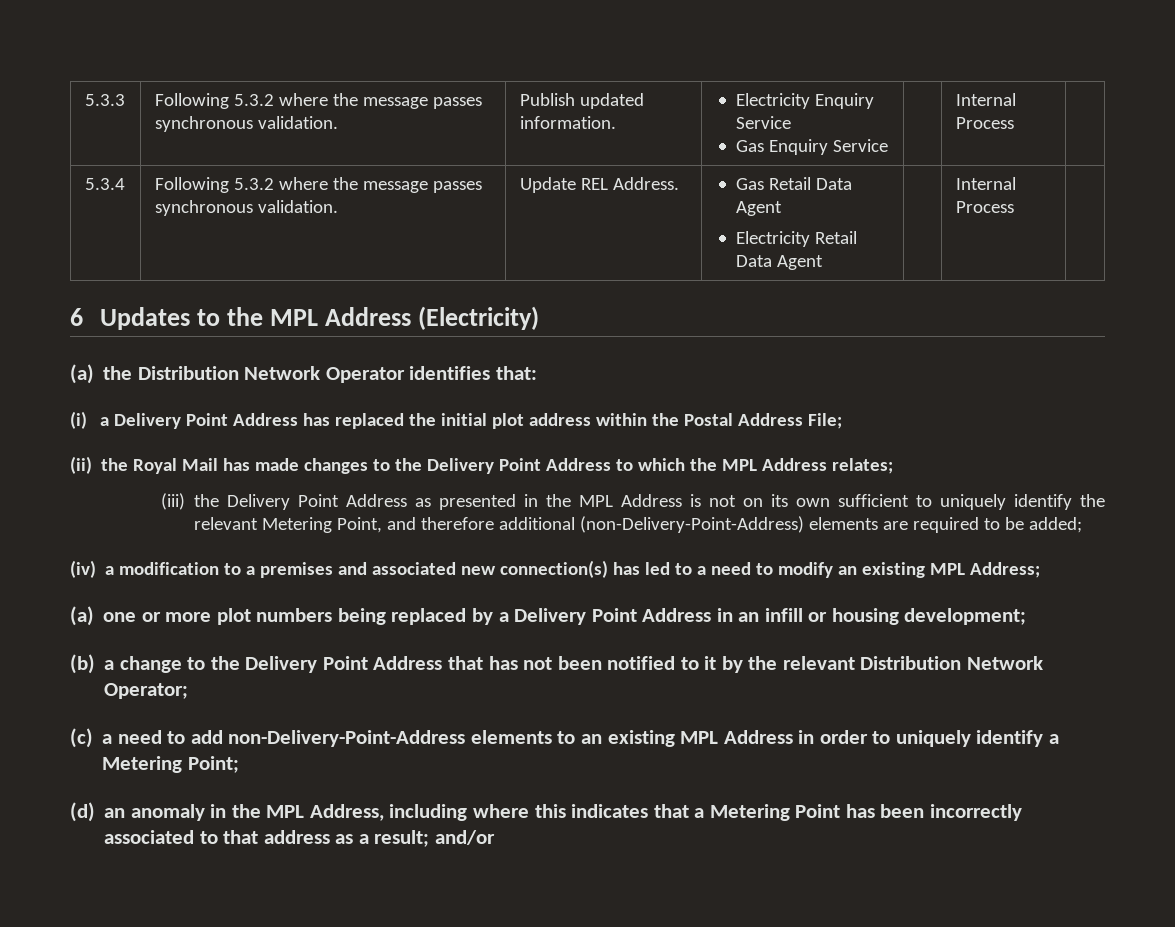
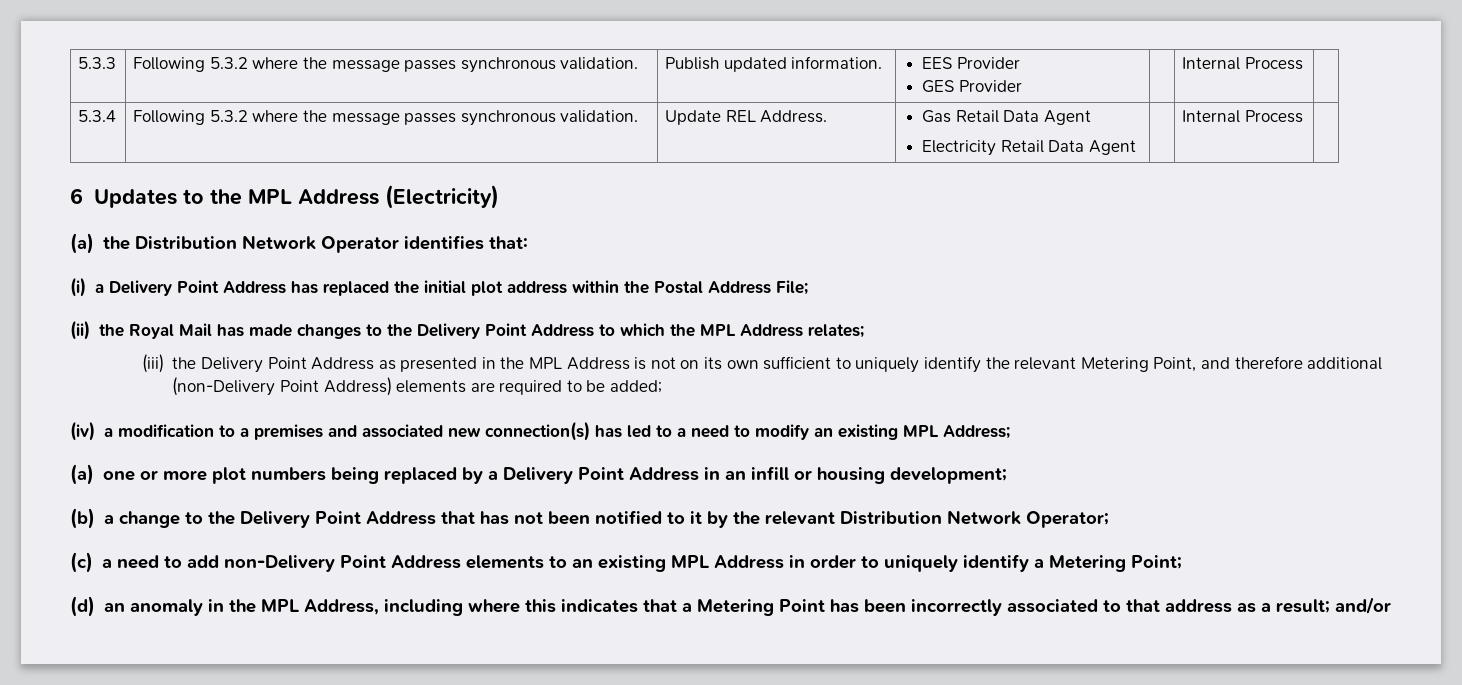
[735,93,874,109] [735,116,791,129] [735,139,888,155] Electricity Enquiry Service // Gas Enquiry Service -> [921,57,1020,69] [921,80,1022,93] EES Provider // GES Provider
[580,516,805,533] (non-Delivery-Point-Address) -> [172,377,392,396] (non-Delivery Point Address)
[228,730,466,747] non-Delivery-Point-Address -> [223,555,461,572] non-Delivery Point Address

